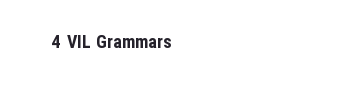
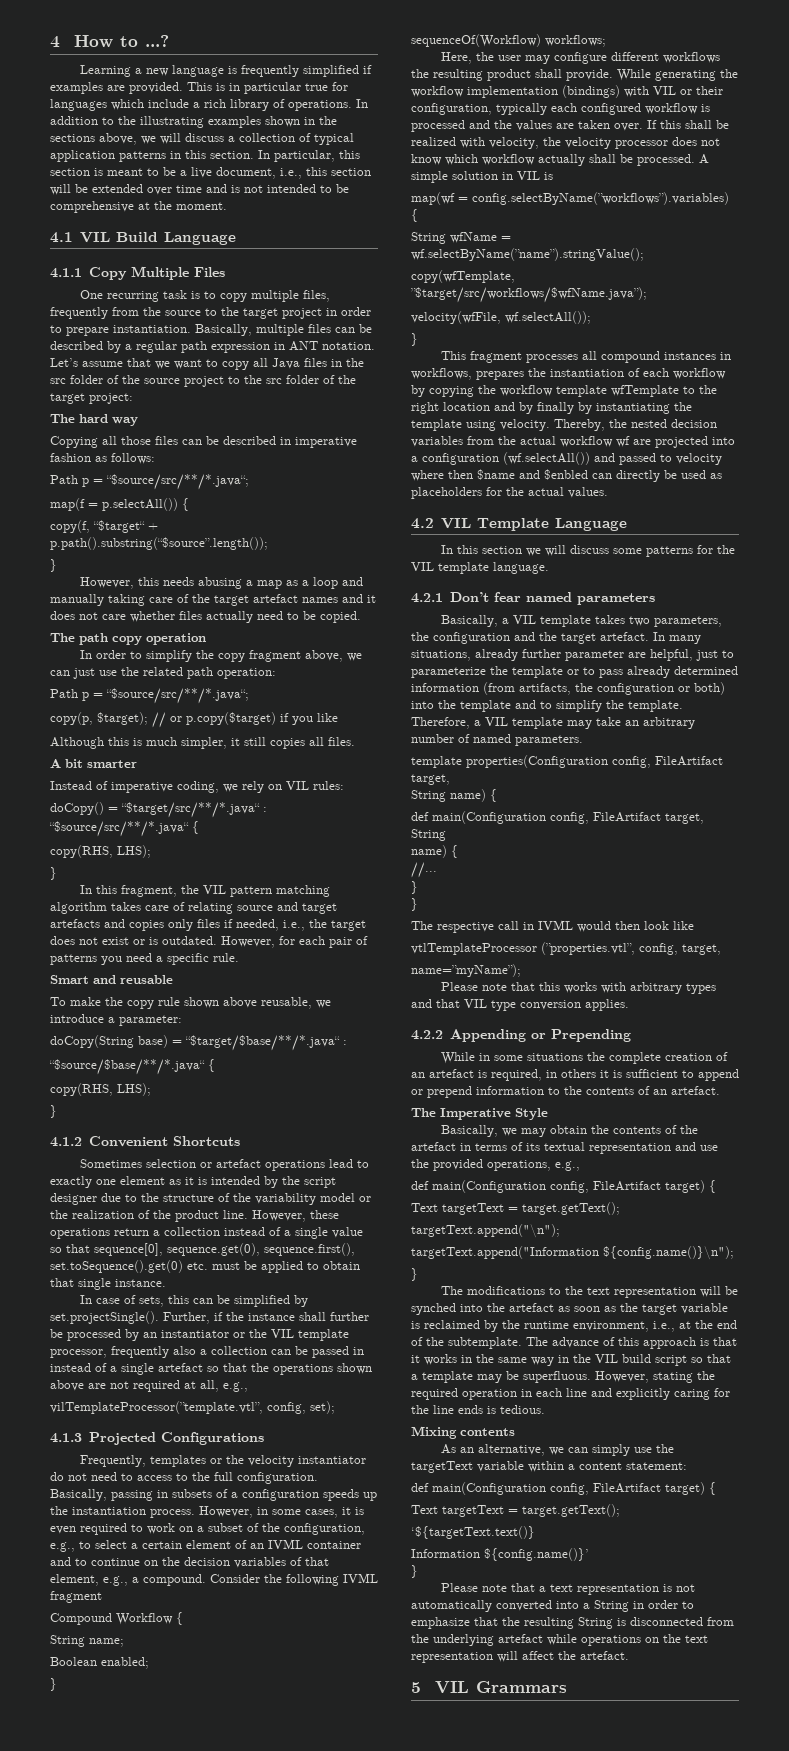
(60, 41) none -> [73,35,169,48] [79,65,372,77] [50,82,348,94] [50,99,368,111] [50,116,337,128] [50,133,354,145] [50,150,360,162] [50,167,371,179] [50,184,349,195] [50,201,227,213] [50,232,236,245] [50,266,225,280] [79,290,330,302] [50,307,371,319] [50,324,372,336] [50,341,375,353] [50,358,364,370] [50,375,356,387] [50,393,133,404] [50,414,138,426] [50,436,357,448] [50,453,155,464] [50,474,249,490] [50,498,189,511] [50,520,158,533] [50,537,268,550] [50,559,57,572] [79,577,363,589] [50,594,376,606] [50,611,361,623] [50,633,206,645] [79,650,362,662] [50,667,276,679] [50,688,249,704] [50,712,338,728] [50,737,355,749] [50,759,137,768] [50,781,344,793] [50,802,267,818] [49,821,199,837] [50,845,151,858] [50,867,57,880] [79,885,330,897] [50,902,337,914] [50,919,366,931] [50,936,368,948] [50,953,239,965] [50,975,173,984] [50,997,331,1009] [50,1014,182,1026] [50,1035,347,1051] [49,1059,215,1075] [50,1083,151,1096] [50,1105,57,1118] [50,1136,240,1147] [79,1159,369,1171] [50,1176,336,1188] [50,1193,371,1205] [50,1210,339,1222] [50,1227,363,1239] [50,1243,355,1256] [50,1260,360,1273] [50,1278,166,1290] [79,1295,308,1307] [50,1311,369,1324] [50,1329,349,1341] [50,1346,364,1358] [50,1363,372,1375] [50,1380,248,1392] [50,1401,335,1414] [50,1432,264,1445] [79,1455,366,1467] [50,1472,318,1484] [50,1489,377,1501] [50,1506,364,1518] [50,1523,365,1535] [50,1539,361,1552] [50,1557,329,1568] [50,1573,378,1586] [50,1591,102,1603] [50,1612,183,1625] [50,1635,124,1647] [50,1657,149,1669] [50,1678,57,1691] [411,34,606,47] [440,52,720,64] [411,69,738,81] [411,85,723,98] [411,103,710,115] [411,120,729,132] [411,137,720,149] [411,154,709,166] [411,171,553,183] [411,192,729,205] [411,209,418,222] [411,232,511,244] [411,248,644,261] [411,270,515,283] [411,287,647,303] [411,311,591,324] [411,333,418,346] [440,351,731,363] [411,368,726,380] [411,385,717,397] [411,402,692,414] [411,419,717,431] [411,436,735,448] [411,452,722,465] [411,469,722,482] [411,487,608,499] [411,518,627,531] [440,545,735,557] [411,562,549,574] [411,592,655,605] [440,615,722,627] [411,632,701,644] [411,649,734,661] [411,666,738,678] [411,682,725,695] [411,700,683,712] [411,717,695,729] [411,734,583,746] [411,755,723,768] [411,774,450,785] [411,789,497,802] [411,811,704,824] [411,829,446,841] [411,845,458,858] [411,862,437,878] [411,881,418,894] [411,898,418,911] [411,920,694,933] [411,942,721,955] [411,964,521,977] [440,982,716,994] [411,999,629,1011] [411,1029,631,1042] [440,1052,728,1064] [411,1069,739,1081] [411,1086,720,1098] [411,1108,548,1120] [440,1125,698,1137] [411,1142,718,1154] [411,1159,580,1171] [411,1180,716,1193] [411,1202,620,1215] [411,1224,560,1238] [411,1246,734,1260] [411,1268,418,1281] [440,1286,738,1298] [411,1303,728,1315] [411,1320,737,1332] [411,1337,737,1349] [411,1354,731,1366] [411,1371,715,1383] [411,1388,730,1400] [411,1405,545,1414] [411,1426,515,1439] [440,1444,674,1456] [411,1461,687,1473] [411,1482,716,1495] [411,1504,620,1517] [411,1526,535,1539] [411,1548,589,1561] [411,1565,418,1578] [440,1583,695,1595] [411,1600,694,1612] [411,1617,734,1629] [411,1634,708,1646] [411,1651,629,1663] [411,1682,421,1693] How to ...? // Learning a new language is frequently simplified if examples are provided. This is in particular true for languages which include a rich library of operations. In addition to the illustrating examples shown in the sections above, we will discuss a collection of typical application patterns in this section. In particular, this section is meant to be a live document, i.e., this section will be extended over time and is not intended to be comprehensive at the moment. // 4.1 VIL Build Language // 4.1.1 Copy Multiple Files // One recurring task is to copy multiple files, frequently from the source to the target project in order to prepare instantiation. Basically, multiple files can be described by a regular path expression in ANT notation. Let’s assume that we want to copy all Java files in the src folder of the source project to the src folder of the target project: // The hard way // Copying all those files can be described in imperative fashion as follows: // Path p = “$source/src/**/*.java“; // map(f = p.selectAll()) { // copy(f, “$target“ + p.path().substring(“$source”.length()); // } // However, this needs abusing a map as a loop and manually taking care of the target artefact names and it does not care whether files actually need to be copied. // The path copy operation // In order to simplify the copy fragment above, we can just use the related path operation: // Path p = “$source/src/**/*.java“; // copy(p, $target); // or p.copy($target) if you like // Although this is much simpler, it still copies all files. // A bit smarter // Instead of imperative coding, we rely on VIL rules: // doCopy() = “$target/src/**/*.java“ : “$source/src/**/*.java“ { // copy(RHS, LHS); // } // In this fragment, the VIL pattern matching algorithm takes care of relating source and target artefacts and copies only files if needed, i.e., the target does not exist or is outdated. However, for each pair of patterns you need a specific rule. // Smart and reusable // To make the copy rule shown above reusable, we introduce a parameter: // doCopy(String base) = “$target/$base/**/*.java“ : // “$source/$base/**/*.java“ { // copy(RHS, LHS); // } // 4.1.2 Convenient Shortcuts // Sometimes selection or artefact operations lead to exactly one element as it is intended by the script designer due to the structure of the variability model or the realization of the product line. However, these operations return a collection instead of a single value so that sequence[0], sequence.get(0), sequence.first(), set.toSequence().get(0) etc. must be applied to obtain that single instance. // In case of sets, this can be simplified by set.projectSingle(). Further, if the instance shall further be processed by an instantiator or the VIL template processor, frequently also a collection can be passed in instead of a single artefact so that the operations shown above are not required at all, e.g., // vilTemplateProcessor(”template.vtl”, config, set); // 4.1.3 Projected Configurations // Frequently, templates or the velocity instantiator do not need to access to the full configuration. Basically, passing in subsets of a configuration speeds up the instantiation process. However, in some cases, it is even required to work on a subset of the configuration, e.g., to select a certain element of an IVML container and to continue on the decision variables of that element, e.g., a compound. Consider the following IVML fragment // Compound Workflow { // String name; // Boolean enabled; // } // sequenceOf(Workflow) workflows; // Here, the user may configure different workflows the resulting product shall provide. While generating the workflow implementation (bindings) with VIL or their configuration, typically each configured workflow is processed and the values are taken over. If this shall be realized with velocity, the velocity processor does not know which workflow actually shall be processed. A simple solution in VIL is // map(wf = config.selectByName(”workflows”).variables) { // String wfName = wf.selectByName(”name”).stringValue(); // copy(wfTemplate, ”$target/src/workflows/$wfName.java”); // velocity(wfFile, wf.selectAll()); // } // This fragment processes all compound instances in workflows, prepares the instantiation of each workflow by copying the workflow template wfTemplate to the right location and by finally by instantiating the template using velocity. Thereby, the nested decision variables from the actual workflow wf are projected into a configuration (wf.selectAll()) and passed to velocity where then $name and $enbled can directly be used as placeholders for the actual values. // 4.2 VIL Template Language // In this section we will discuss some patterns for the VIL template language. // 4.2.1 Don’t fear named parameters // Basically, a VIL template takes two parameters, the configuration and the target artefact. In many situations, already further parameter are helpful, just to parameterize the template or to pass already determined information (from artifacts, the configuration or both) into the template and to simplify the template. Therefore, a VIL template may take an arbitrary number of named parameters. // template properties(Configuration config, FileArtifact target, // String name) { // def main(Configuration config, FileArtifact target, String // name) { // //... // } // } // The respective call in IVML would then look like // vtlTemplateProcessor (”properties.vtl”, config, target, // name=”myName”); // Please note that this works with arbitrary types and that VIL type conversion applies. // 4.2.2 Appending or Prepending // While in some situations the complete creation of an artefact is required, in others it is sufficient to append or prepend information to the contents of an artefact. // The Imperative Style // Basically, we may obtain the contents of the artefact in terms of its textual representation and use the provided operations, e.g., // def main(Configuration config, FileArtifact target) { // Text targetText = target.getText(); // targetText.append("\n"); // targetText.append("Information ${config.name()}\n"); // } // The modifications to the text representation will be synched into the artefact as soon as the target variable is reclaimed by the runtime environment, i.e., at the end of the subtemplate. The advance of this approach is that it works in the same way in the VIL build script so that a template may be superfluous. However, stating the required operation in each line and explicitly caring for the line ends is tedious. // Mixing contents // As an alternative, we can simply use the targetText variable within a content statement: // def main(Configuration config, FileArtifact target) { // Text targetText = target.getText(); // ‘${targetText.text()} // Information ${config.name()}’ // } // Please note that a text representation is not automatically converted into a String in order to emphasize that the resulting String is disconnected from the underlying artefact while operations on the text representation will affect the artefact. // 5

